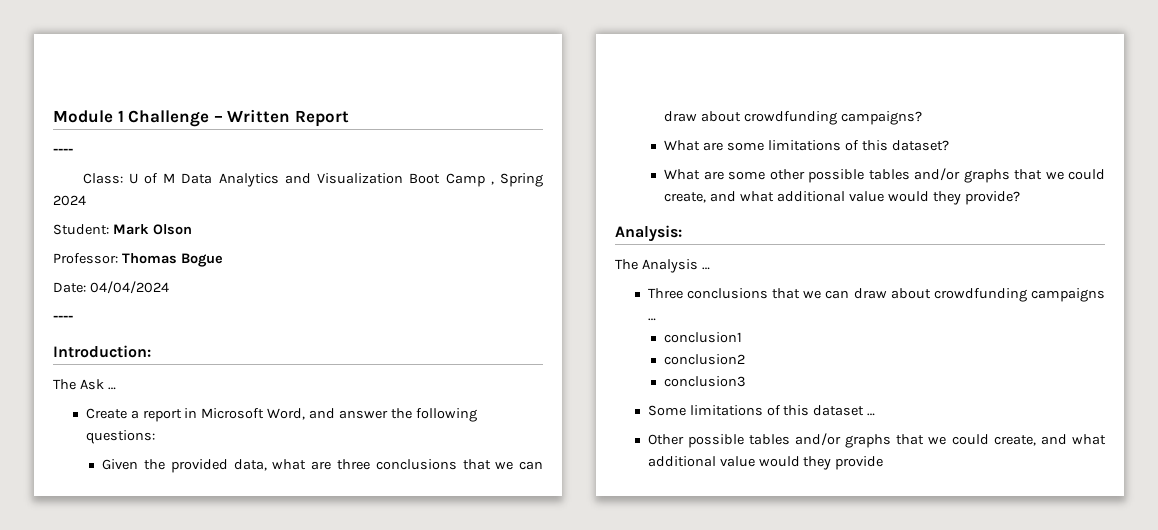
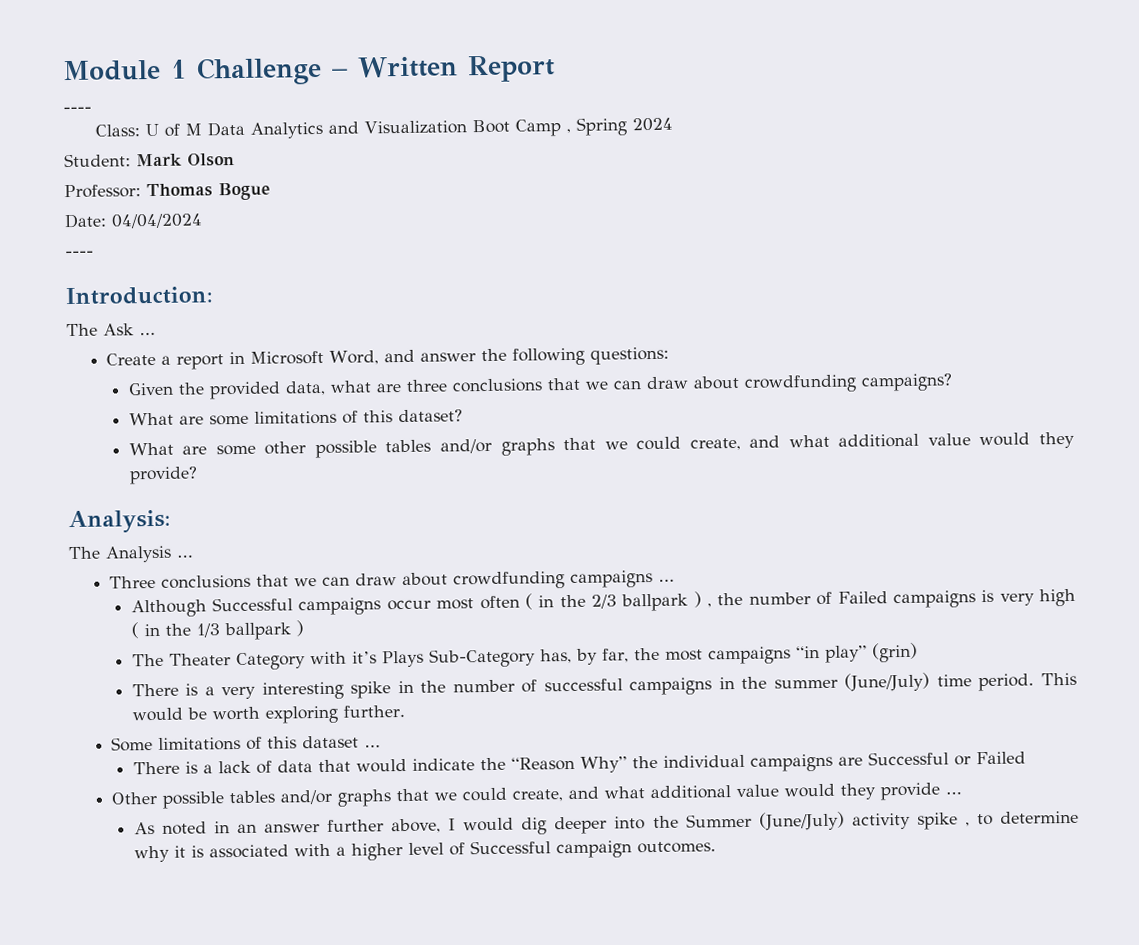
[664,332,743,343] [664,354,746,365] [664,376,747,387] conclusion1 // conclusion2 // conclusion3 -> [130,588,1076,618] [130,620,304,641] [131,642,918,671] [131,672,1078,700] [131,705,405,724] Although Successful campaigns occur most often ( in the 2/3 ballpark ) , the number of Failed campaigns is very high ( in the 1/3 ballpark ) // The Theater Category with it’s Plays Sub-Category has, by far, the most campaigns “in play” (grin) // There is a very interesting spike in the number of successful campaigns in the summer (June/July) time period. This would be worth exploring further.
(876, 414) none -> [132,751,1026,775] // There is a lack of data that would indicate the “Reason Why” the individual campaigns are Successful or Failed
(884, 463) none -> [945,791,962,795] [133,810,1079,835] [133,840,716,863] … // As noted in an answer further above, I would dig deeper into the Summer (June/July) activity spike , to determine why it is associated with a higher level of Successful campaign outcomes.

